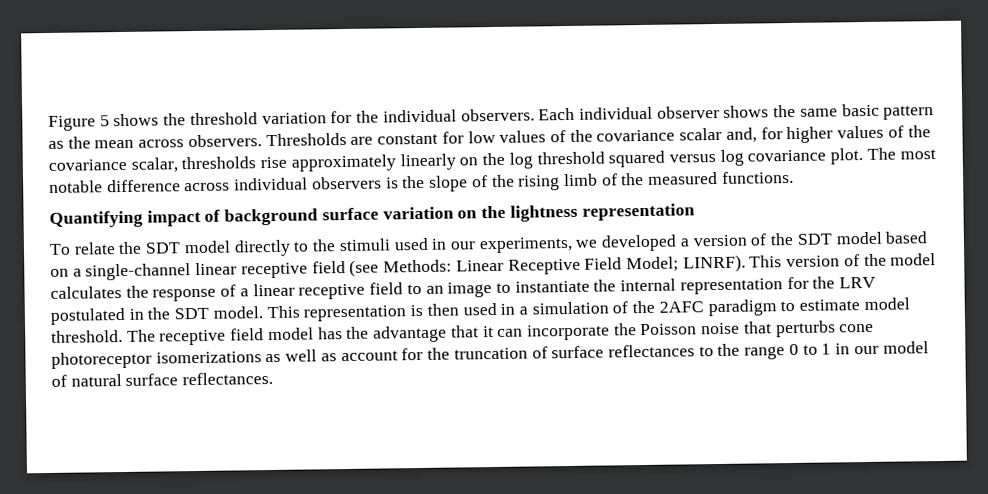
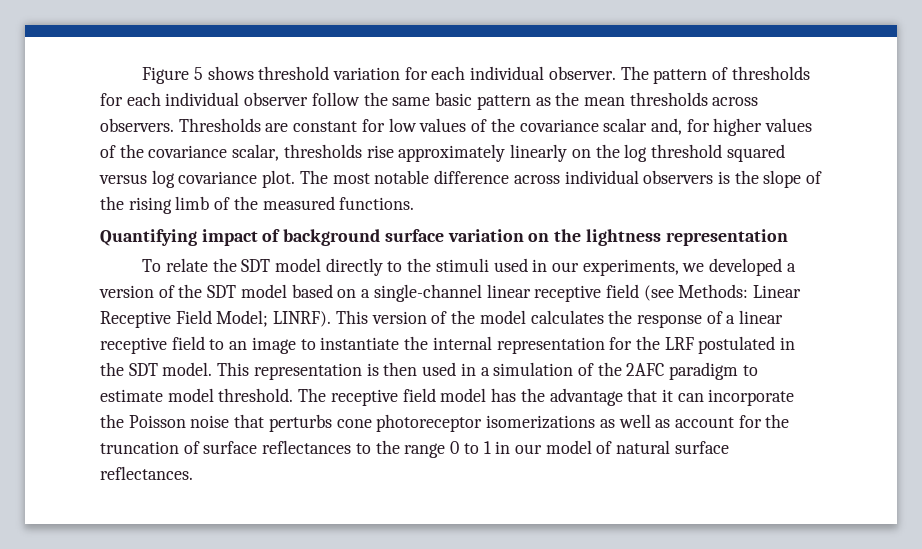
[163,113,187,126] the -> (254, 73) none
[356,107,576,123] the individual observers. Each -> [431,66,810,84] [100,92,161,106] each individual observer. The pattern of thresholds for each
[723,105,770,118] shows -> [311,92,360,106] follow
(135, 144) none -> [629,92,708,106] thresholds
[839,276,877,289] LRV -> [664,337,694,350] LRF

